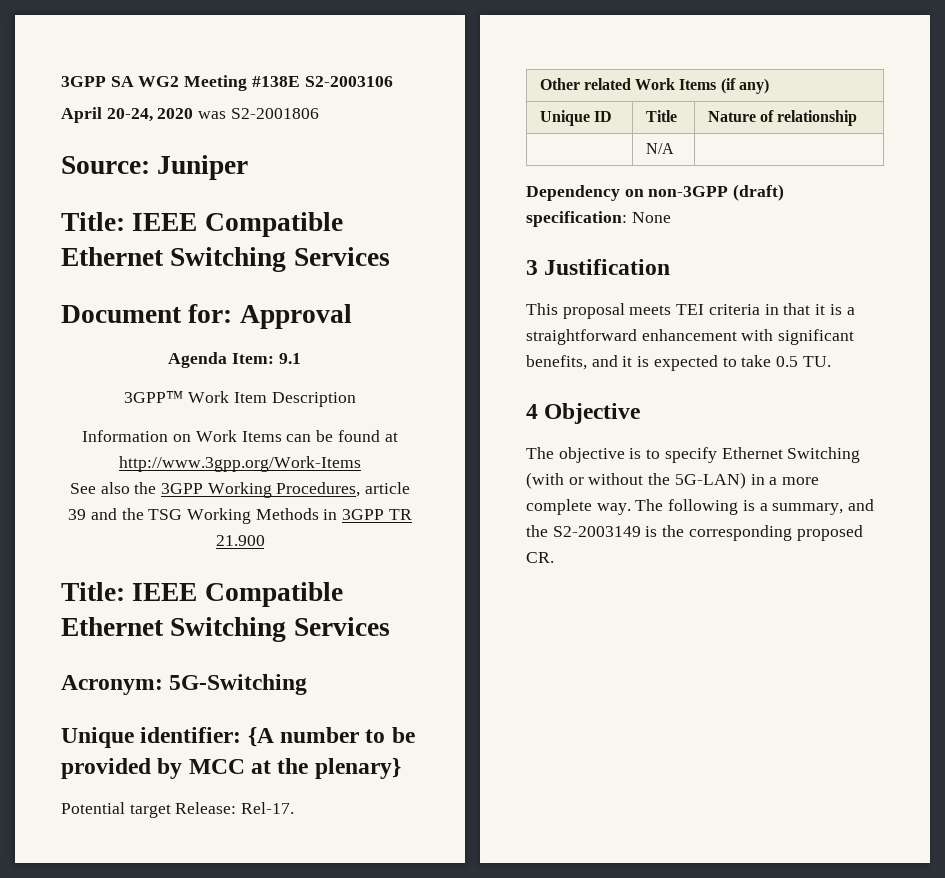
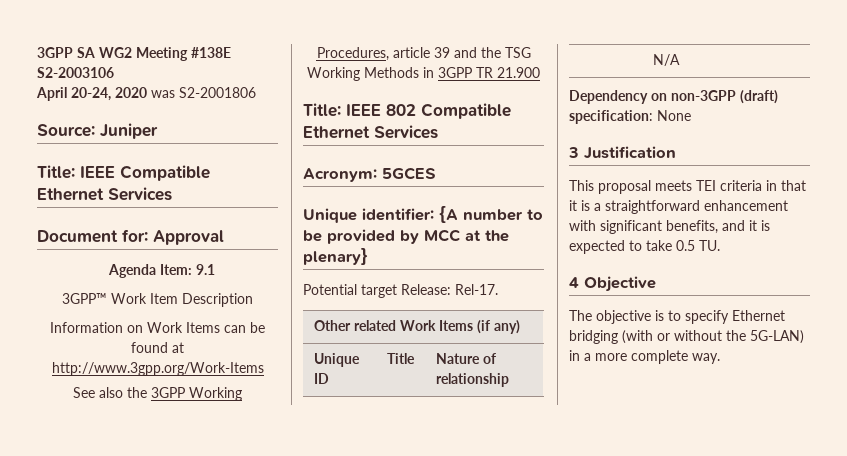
[170,247,287,272] Switching -> (104, 194) none
[204,582,343,607] [61,617,287,642] Compatible Ethernet Switching -> [386,103,511,119] [303,126,370,139] 802 Compatible Ethernet
[169,674,308,695] 5G-Switching -> [382,167,436,180] 5GCES
[787,447,861,463] Switching -> [569,330,618,344] bridging
[635,499,875,515] [526,525,863,541] [526,552,554,563] The following is a summary, and the S2-2003149 is the corresponding proposed CR. -> (720, 358) none

